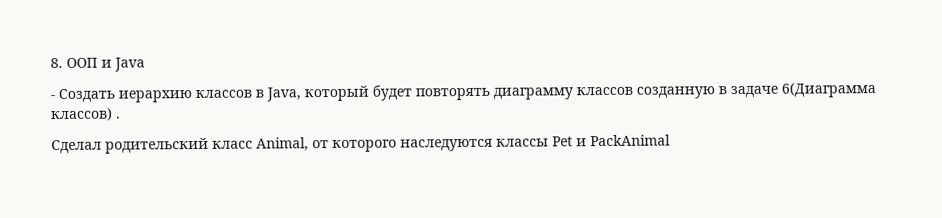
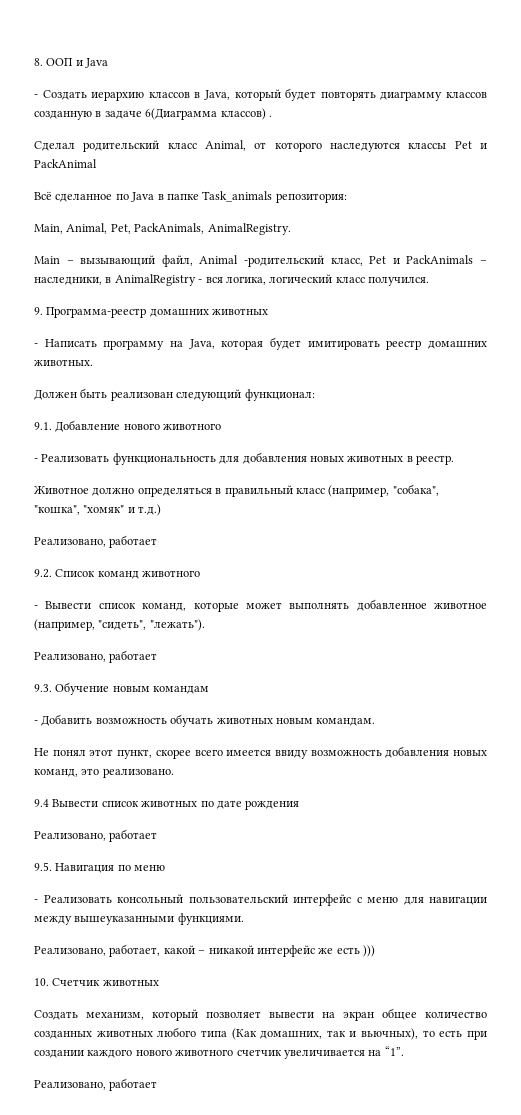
(671, 140) none -> [34,191,347,203] [34,223,291,235] [34,255,488,267] [34,274,429,286] [34,307,269,318] [34,337,487,350] [34,359,93,366] [34,388,315,401] [34,420,222,432] [34,452,454,465] [34,484,439,497] [34,504,162,516] [34,535,158,548] [34,569,201,579] [34,599,487,612] [34,619,205,631] [34,650,158,663] [34,682,210,695] [34,714,376,727] [34,746,487,759] [34,768,174,778] [34,799,300,810] [34,829,158,842] [34,862,166,873] [34,894,487,906] [34,913,244,925] [34,944,375,957] [34,978,159,986] [34,1008,487,1021] [34,1027,487,1040] [34,1046,404,1059] [34,1078,158,1091] // Всё сделанное по Java в папке Task_animals репозитория: // Main, Animal, Pet, PackAnimals, AnimalRegistry. // Main – вызывающий файл, Animal -родительский класс, Pet и PackAnimals – наследники, в AnimalRegistry - вся логика, логический класс получился. // 9. Программа-реестр домашних животных // - Написать программу на Java, которая будет имитировать реестр домашних животных. // Должен быть реализован следующий функционал: // 9.1. Добавление нового животного // - Реализовать функциональность для добавления новых животных в реестр. // Животное должно определяться в правильный класс (например, "собака", "кошка", "хомяк" и т.д.) // Реализовано, работает // 9.2. Список команд животного // - Вывести список команд, которые может выполнять добавленное животное (например, "сидеть", "лежать"). // Реализовано, работает // 9.3. Обучение новым командам // - Добавить возможность обучать животных новым командам. // Не понял этот пункт, скорее всего имеется ввиду возможность добавления новых команд, это реализовано. // 9.4 Вывести список животных по дате рождения // Реализовано, работает // 9.5. Навигация по меню // - Реализовать консольный пользовательский интерфейс с меню для навигации между вышеуказанными функциями. // Реализовано, работает, какой – никакой интерфейс же есть ))) // 10. Счетчик животных // Создать механизм, который позволяет вывести на экран общее количество созданных животных любого типа (Как домашних, так и вьючных), то есть при создании каждого нового животного счетчик увеличивается на “1”. // Реализовано, работает

